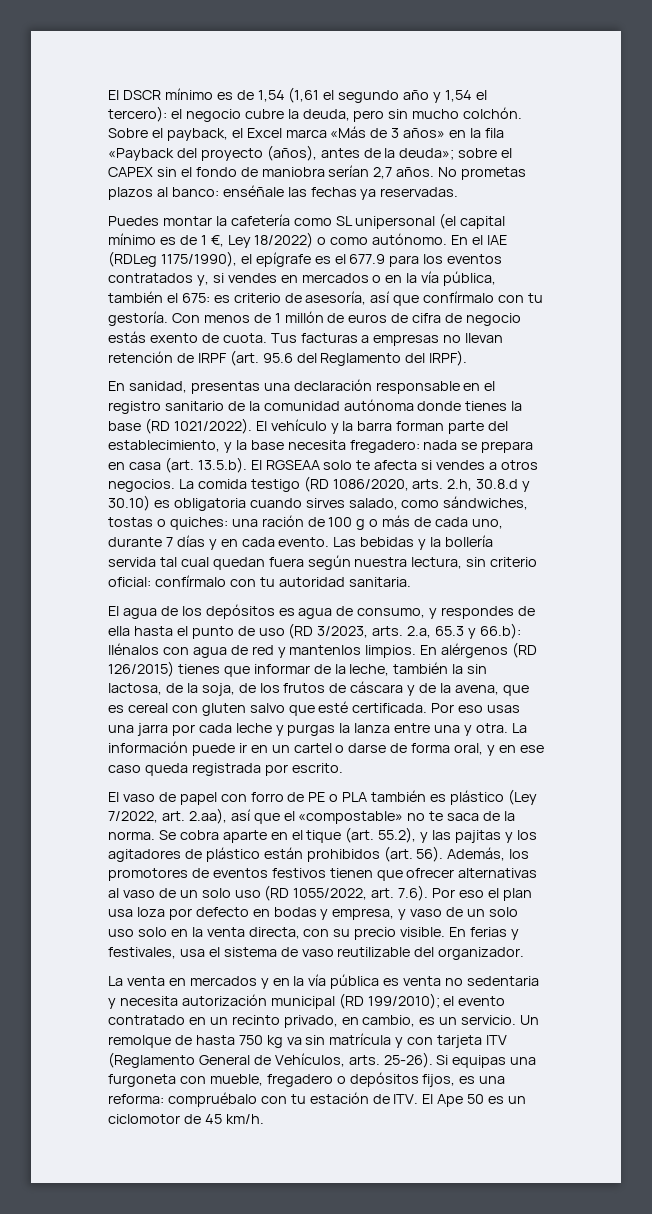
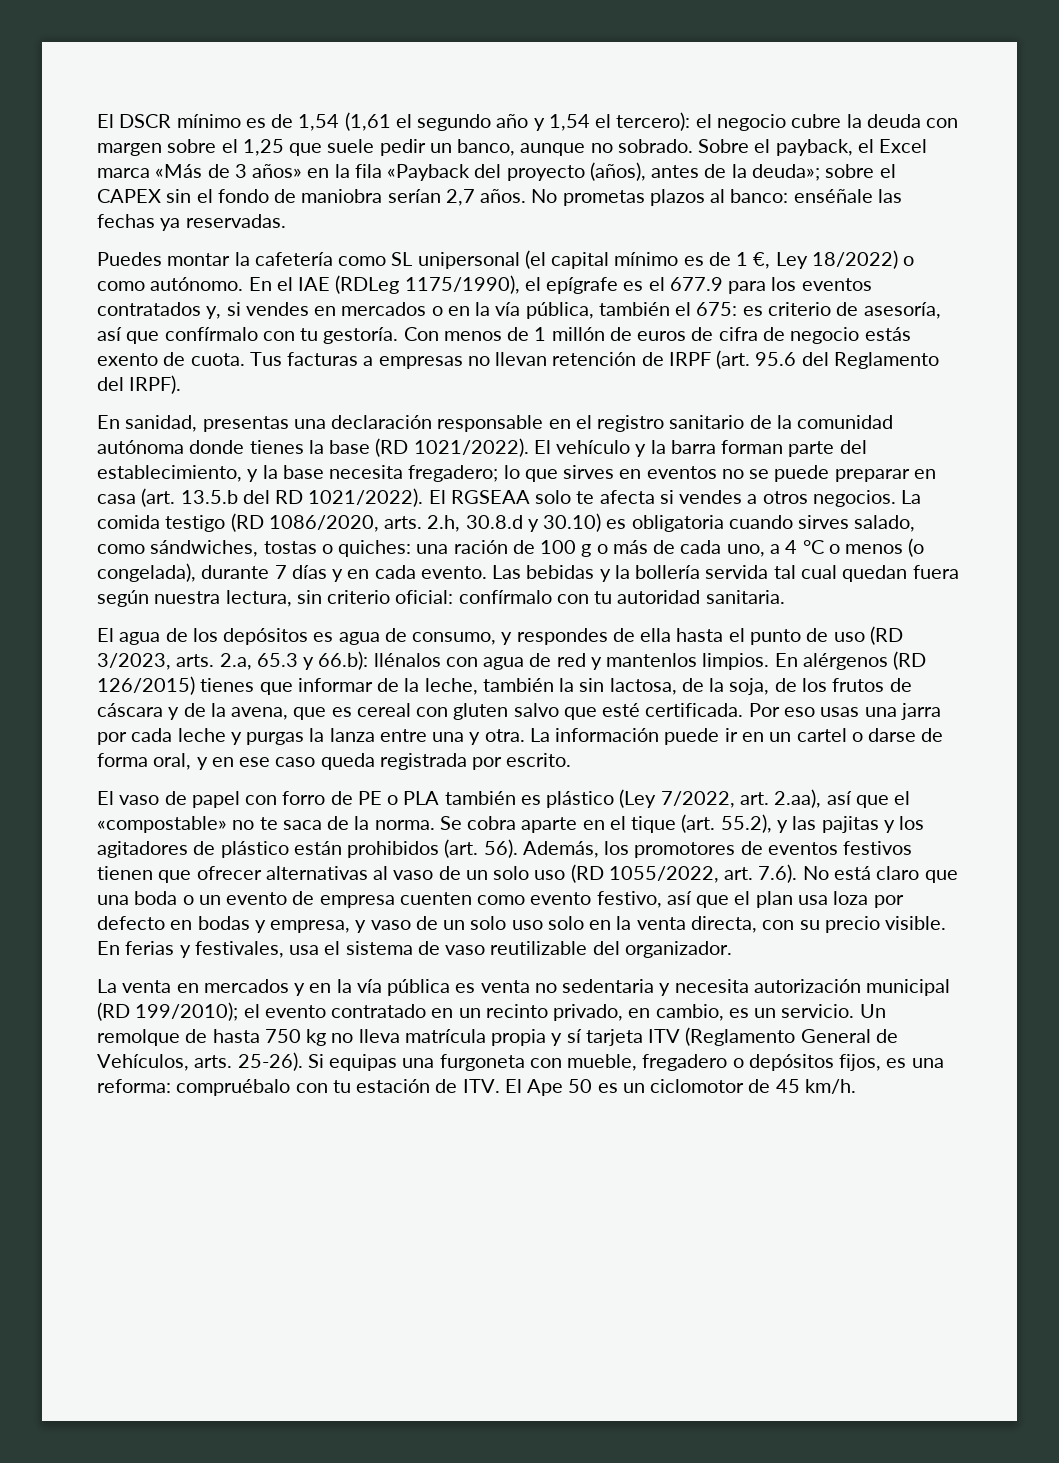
[302,107,523,122] deuda, pero sin mucho colchón. -> [866,114,959,128] [97,139,693,156] deuda con margen sobre el 1,25 que suele pedir un banco, aunque no sobrado.
[349,440,534,453] [108,457,247,473] fregadero: nada se prepara en casa (art. 13.5.b). -> [408,465,936,482] [97,488,424,507] fregadero; lo que sirves en eventos no se puede preparar en casa (art. 13.5.b del RD 1021/2022).
(503, 524) none -> [769,538,925,557] [97,563,196,582] a 4 °C o menos (o congelada),
[432,888,485,898] Por eso -> [802,866,958,883] [97,891,730,908] No está claro que una boda o un evento de empresa cuenten como evento festivo, así que
[286,1033,434,1048] va sin matrícula y con -> [331,1029,582,1046] no lleva matrícula propia y sí

